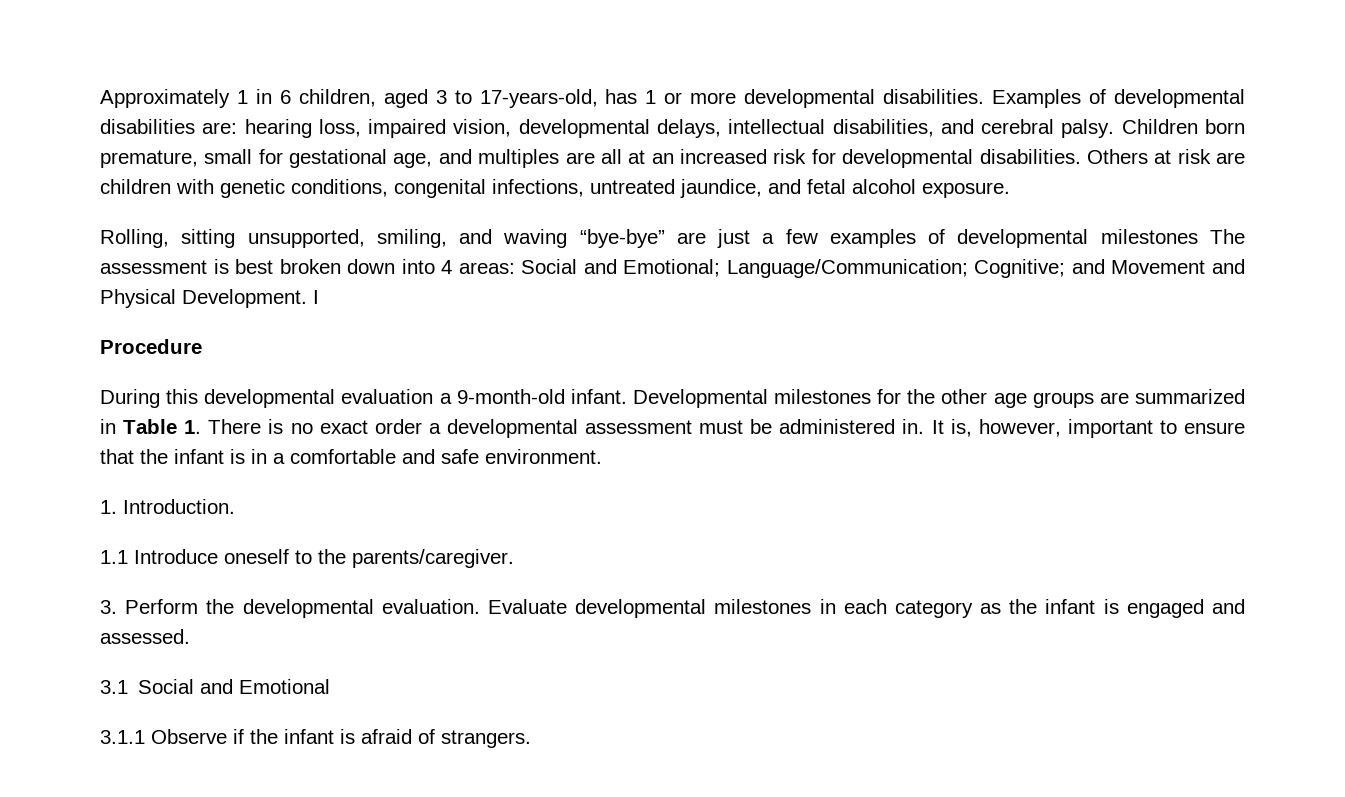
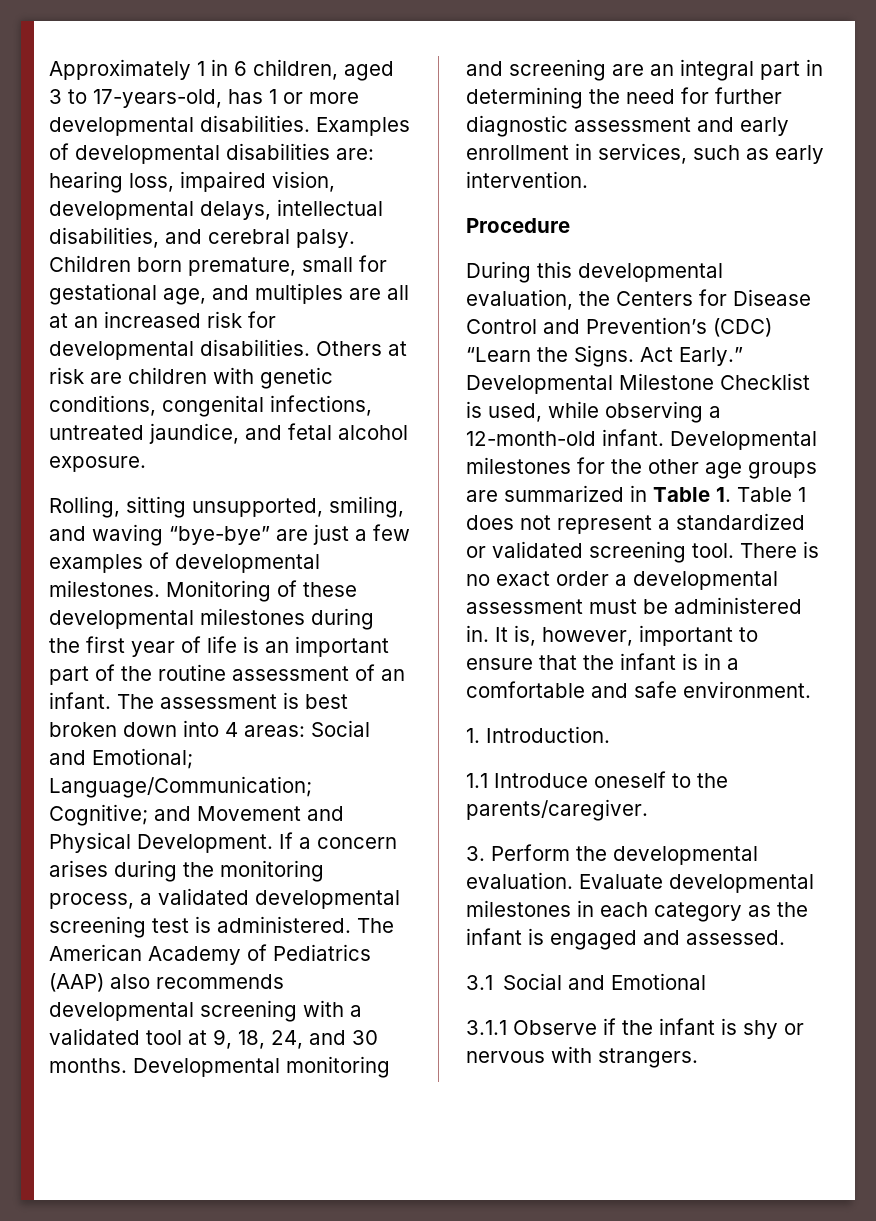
[1100,229,1198,244] milestones -> [49,580,357,602] [49,608,374,630] [49,636,389,657] [49,664,405,685] [49,692,111,709] milestones. Monitoring of these developmental milestones during the first year of life is an important part of the routine assessment of an infant.
[313,290,319,304] [100,339,202,354] [100,389,565,408] I // Procedure // During this developmental evaluation a 9-month-old -> [279,832,397,849] [49,860,324,882] [49,888,400,909] [49,916,394,938] [49,944,371,965] [49,973,284,992] [49,1000,362,1022] [49,1028,378,1049] [49,1056,390,1078] [466,59,823,81] [466,87,782,109] [466,115,789,137] [466,143,824,164] [466,171,588,188] [466,218,570,233] [466,261,723,283] [466,289,811,310] [466,317,772,337] [466,345,743,367] [466,373,810,394] [466,401,721,423] [466,431,596,446] If a concern arises during the monitoring process, a validated developmental screening test is administered. The American Academy of Pediatrics (AAP) also recommends developmental screening with a validated tool at 9, 18, 24, and 30 months. Developmental monitoring and screening are an integral part in determining the need for further diagnostic assessment and early enrollment in services, such as early intervention. // Procedure // During this developmental evaluation, the Centers for Disease Control and Prevention’s (CDC) “Learn the Signs. Act Early.” Developmental Milestone Checklist is used, while observing a 12-month-old
(202, 427) none -> [737,487,806,502] [466,513,805,534] [466,541,734,563] Table 1 does not represent a standardized or validated screening tool.
[361,729,435,744] afraid of -> [743,1020,804,1039] [466,1046,592,1063] shy or nervous with

